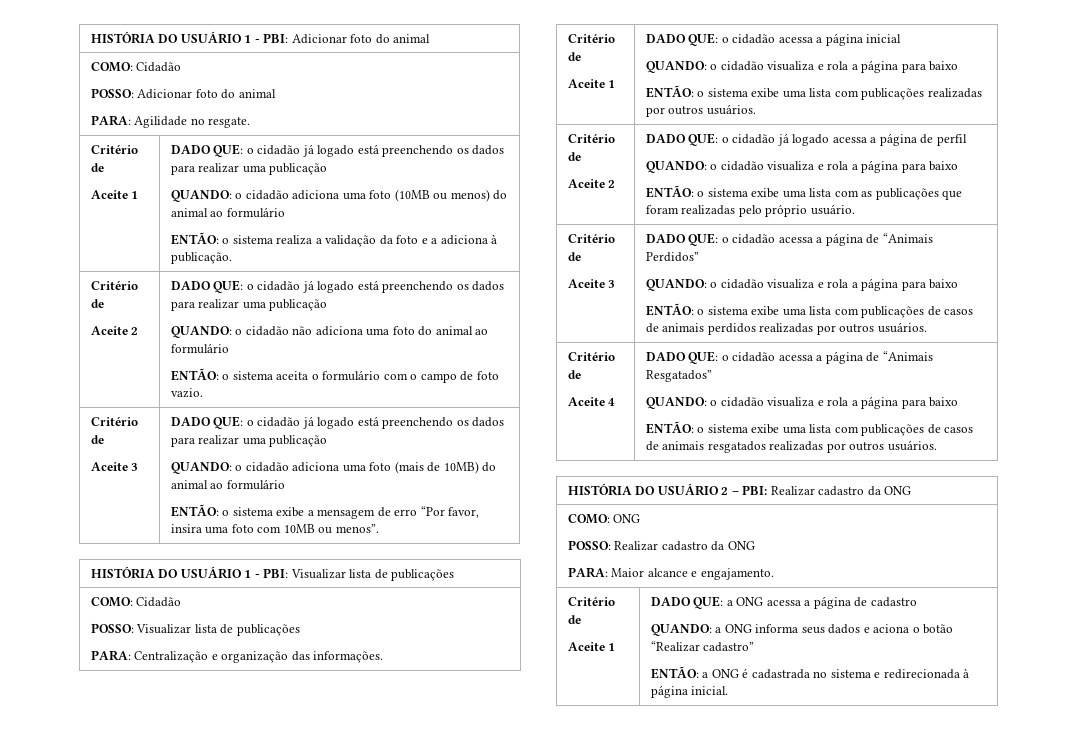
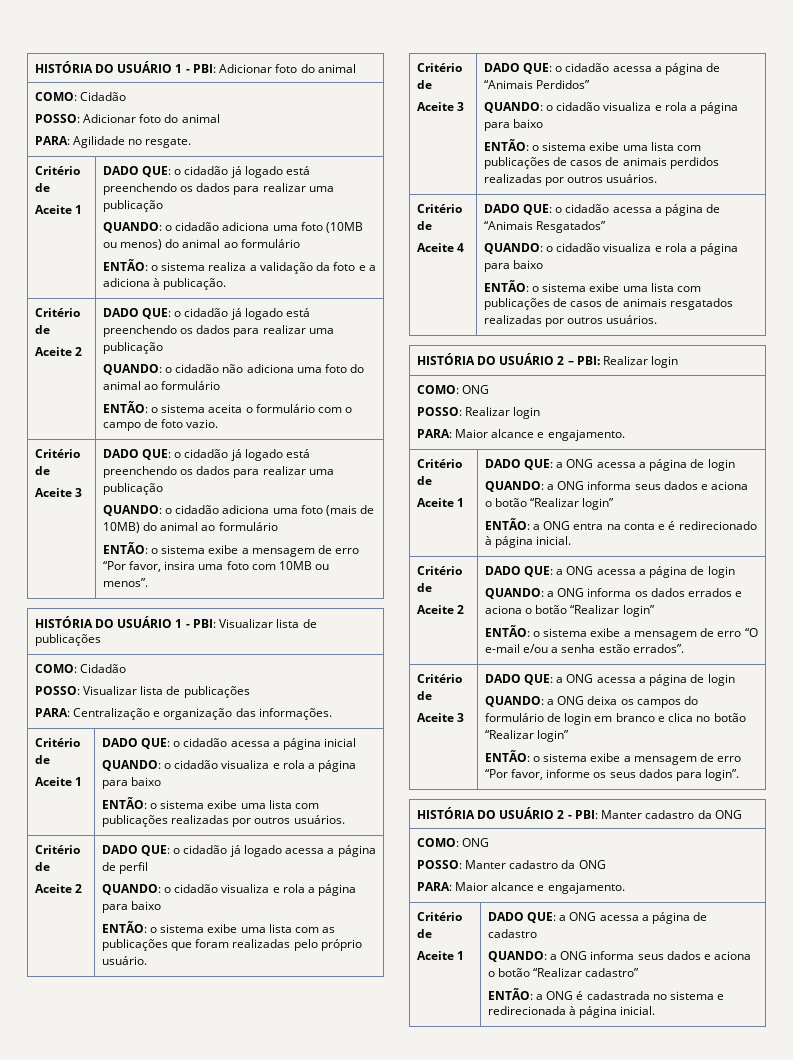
(815, 491) none -> [651,356,679,368] [416,385,489,394] [416,407,541,419] [416,429,625,441] [416,459,462,468] [416,476,432,485] [416,498,464,507] [484,459,735,471] [484,481,749,492] [484,498,615,510] [484,518,757,530] [484,536,572,548] [416,566,462,575] [416,583,432,592] [416,605,464,614] [484,566,735,578] [484,588,743,599] [484,605,655,617] [484,625,758,640] [484,644,684,653] [416,674,462,683] [416,691,432,700] [416,713,464,722] [484,674,735,686] [484,696,699,708] [484,713,746,725] [484,730,569,742] [484,750,742,765] [484,769,740,781] [416,807,643,819] login // COMO: ONG // POSSO: Realizar login // PARA: Maior alcance e engajamento. // Critério de // Aceite 1 | DADO QUE: a ONG acessa a página de login // QUANDO: a ONG informa seus dados e aciona o botão “Realizar login” // ENTÃO: a ONG entra na conta e é redirecionado à página inicial. // Critério de // Aceite 2 | DADO QUE: a ONG acessa a página de login // QUANDO: a ONG informa os dados errados e aciona o botão “Realizar login” // ENTÃO: o sistema exibe a mensagem de erro “O e-mail e/ou a senha estão errados”. // Critério de // Aceite 3 | DADO QUE: a ONG acessa a página de login // QUANDO: a ONG deixa os campos do formulário de login em branco e clica no botão “Realizar login” // ENTÃO: o sistema exibe a mensagem de erro “Por favor, informe os seus dados para login”. // HISTÓRIA DO USUÁRIO 2 - PBI: Manter
[614,541,659,551] Realizar -> [464,860,506,869] Manter

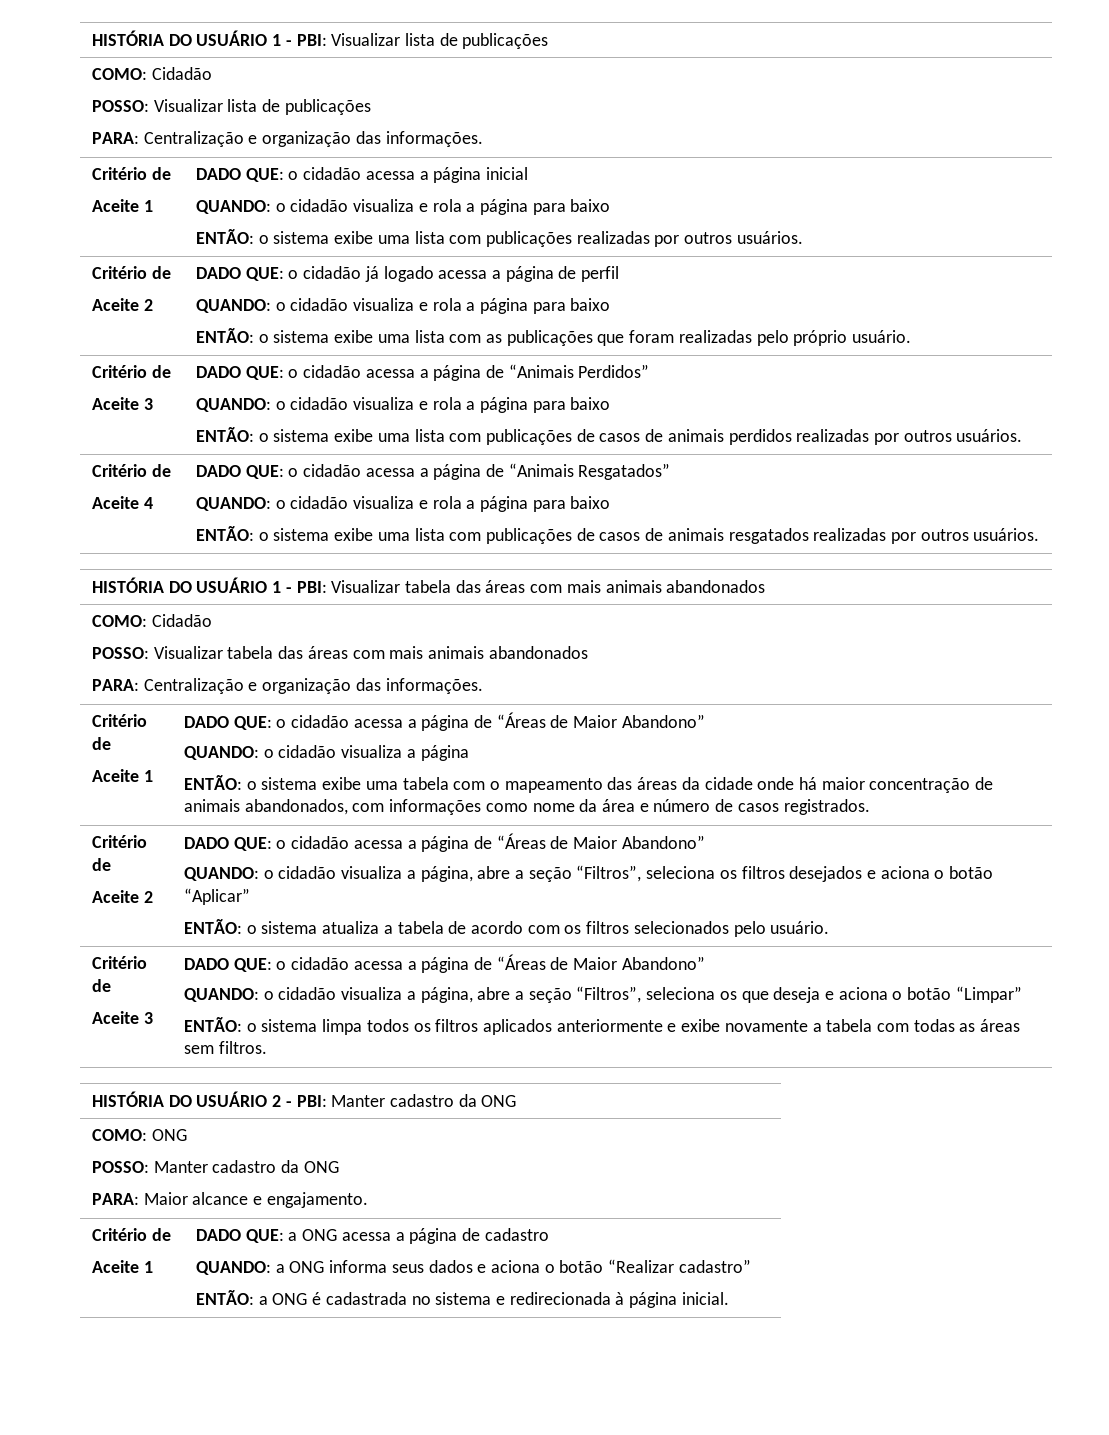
[34,61,356,73] [34,92,126,101] [34,114,220,123] [34,136,192,148] [34,166,80,175] [34,183,50,192] [34,205,82,214] [102,166,311,178] [102,183,334,195] [102,200,163,212] [102,222,364,233] [102,239,300,250] [102,259,376,274] [102,278,227,290] [34,308,80,317] [34,325,50,334] [34,347,82,356] [102,308,311,320] [102,325,334,337] [102,342,163,354] [102,364,365,375] [102,381,221,390] [102,401,353,413] [102,419,219,431] [34,449,80,458] [34,466,50,475] [34,488,82,497] [102,449,311,461] [102,466,334,478] [102,483,163,495] [102,505,375,516] [102,522,278,533] [102,542,360,557] [102,561,330,572] [102,578,148,587] [34,616,216,628] HISTÓRIA DO USUÁRIO 1 - PBI: Adicionar foto do animal // COMO: Cidadão // POSSO: Adicionar foto do animal // PARA: Agilidade no resgate. // Critério de // Aceite 1 | DADO QUE: o cidadão já logado está preenchendo os dados para realizar uma publicação // QUANDO: o cidadão adiciona uma foto (10MB ou menos) do animal ao formulário // ENTÃO: o sistema realiza a validação da foto e a adiciona à publicação. // Critério de // Aceite 2 | DADO QUE: o cidadão já logado está preenchendo os dados para realizar uma publicação // QUANDO: o cidadão não adiciona uma foto do animal ao formulário // ENTÃO: o sistema aceita o formulário com o campo de foto vazio. // Critério de // Aceite 3 | DADO QUE: o cidadão já logado está preenchendo os dados para realizar uma publicação // QUANDO: o cidadão adiciona uma foto (mais de 10MB) do animal ao formulário // ENTÃO: o sistema exibe a mensagem de erro “Por favor, insira uma foto com 10MB ou menos”. // HISTÓRIA DO USUÁRIO 1 - PBI: -> [91,30,327,46] HISTÓRIA DO USUÁRIO 1 - PBI:
[557,356,679,368] [416,385,489,394] [416,407,541,419] [416,429,625,441] [416,459,462,468] [416,476,432,485] [416,498,464,507] [484,459,735,471] [484,481,749,492] [484,498,615,510] [484,518,757,530] [484,536,572,548] [416,566,462,575] [416,583,432,592] [416,605,464,614] [484,566,735,578] [484,588,743,599] [484,605,655,617] [484,625,758,640] [484,644,684,653] [416,674,462,683] [416,691,432,700] [416,713,464,722] [484,674,735,686] [484,696,699,708] [484,713,746,725] [484,730,569,742] [484,750,742,765] [484,769,740,781] 2 – PBI: Realizar login // COMO: ONG // POSSO: Realizar login // PARA: Maior alcance e engajamento. // Critério de // Aceite 1 | DADO QUE: a ONG acessa a página de login // QUANDO: a ONG informa seus dados e aciona o botão “Realizar login” // ENTÃO: a ONG entra na conta e é redirecionado à página inicial. // Critério de // Aceite 2 | DADO QUE: a ONG acessa a página de login // QUANDO: a ONG informa os dados errados e aciona o botão “Realizar login” // ENTÃO: o sistema exibe a mensagem de erro “O e-mail e/ou a senha estão errados”. // Critério de // Aceite 3 | DADO QUE: a ONG acessa a página de login // QUANDO: a ONG deixa os campos do formulário de login em branco e clica no botão “Realizar login” // ENTÃO: o sistema exibe a mensagem de erro “Por favor, informe os seus dados para login”. -> [272,580,766,593] [91,614,212,627] [91,646,588,659] [91,678,483,694] [91,714,147,727] [91,737,111,750] [91,769,153,782] [183,712,705,731] [183,745,469,761] [183,775,994,793] [183,799,870,815] [91,835,147,848] [91,858,111,871] [91,890,153,903] [183,833,705,852] [183,865,994,882] [183,888,250,905] [183,919,830,937] [91,956,147,969] [91,979,111,992] [91,1011,153,1024] [183,954,705,973] [183,986,1022,1003] [183,1017,1021,1035] [183,1041,267,1054] 1 - PBI: Visualizar tabela das áreas com mais animais abandonados // COMO: Cidadão // POSSO: Visualizar tabela das áreas com mais animais abandonados // PARA: Centralização e organização das informações. // Critério de // Aceite 1 | DADO QUE: o cidadão acessa a página de “Áreas de Maior Abandono” // QUANDO: o cidadão visualiza a página // ENTÃO: o sistema exibe uma tabela com o mapeamento das áreas da cidade onde há maior concentração de animais abandonados, com informações como nome da área e número de casos registrados. // Critério de // Aceite 2 | DADO QUE: o cidadão acessa a página de “Áreas de Maior Abandono” // QUANDO: o cidadão visualiza a página, abre a seção “Filtros”, seleciona os filtros desejados e aciona o botão “Aplicar” // ENTÃO: o sistema atualiza a tabela de acordo com os filtros selecionados pelo usuário. // Critério de // Aceite 3 | DADO QUE: o cidadão acessa a página de “Áreas de Maior Abandono” // QUANDO: o cidadão visualiza a página, abre a seção “Filtros”, seleciona os que deseja e aciona o botão “Limpar” // ENTÃO: o sistema limpa todos os filtros aplicados anteriormente e exibe novamente a tabela com todas as áreas sem filtros.

